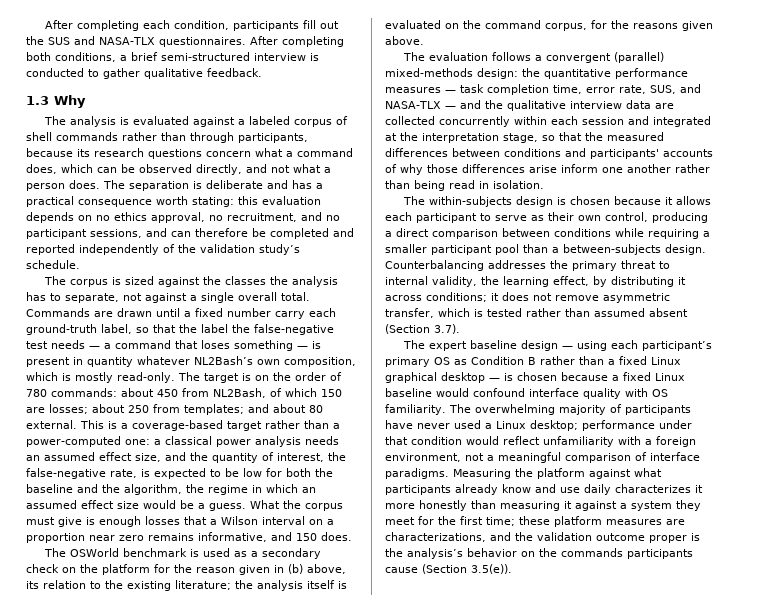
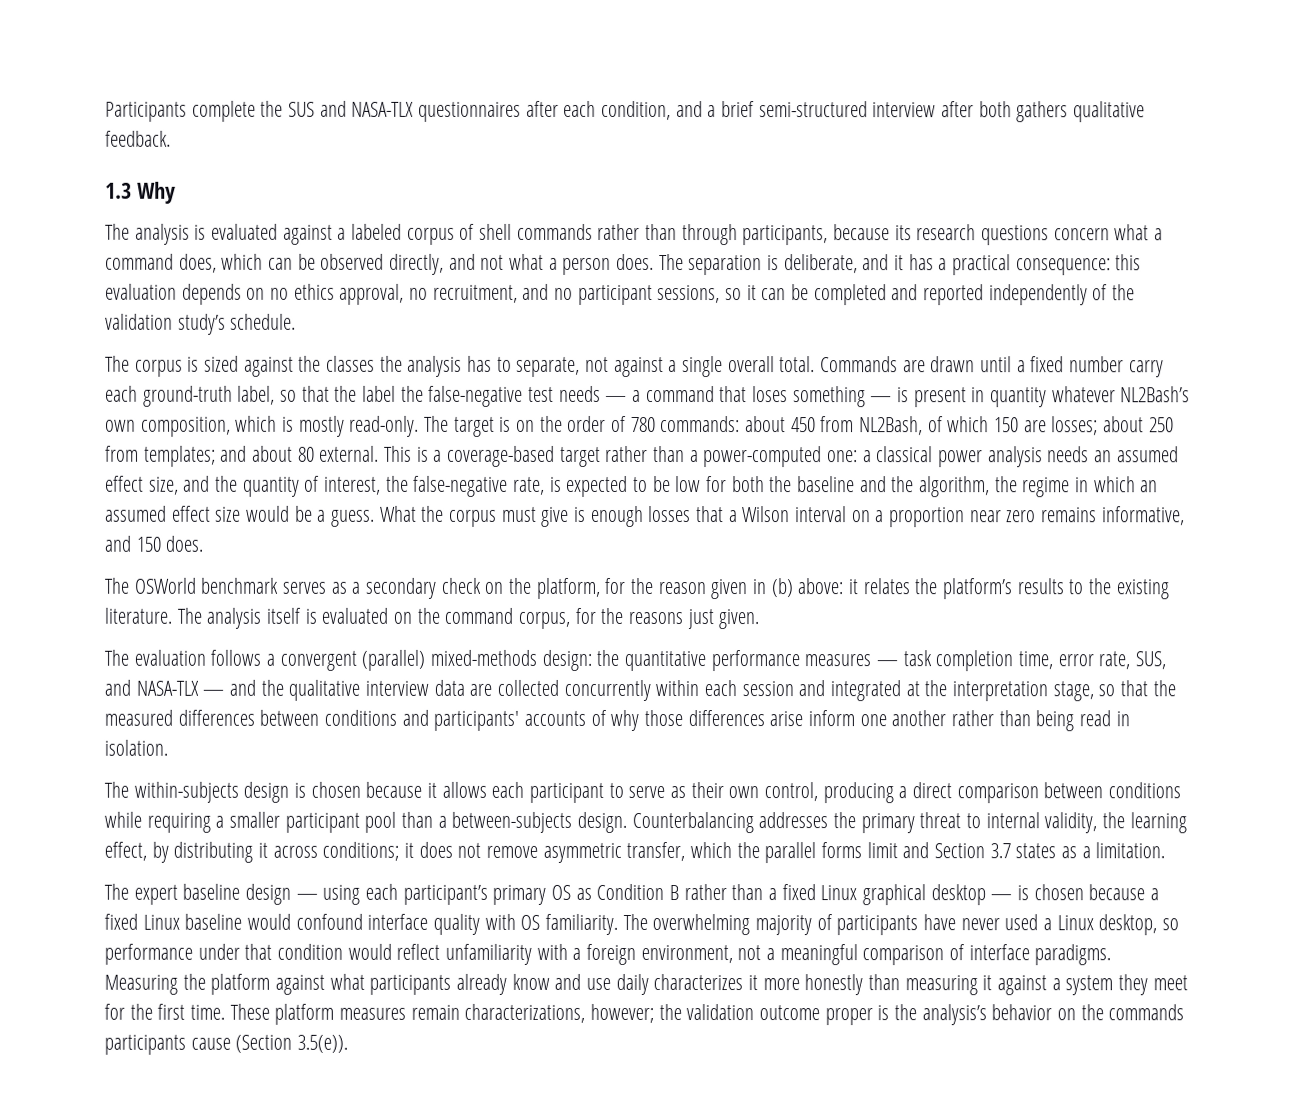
[45,20,340,31] [26,36,344,47] [26,52,319,62] [26,68,140,79] After completing each condition, participants fill out the SUS and NASA-TLX questionnaires. After completing both conditions, a brief semi-structured interview is conducted to gather -> [105,100,1069,123] Participants complete the SUS and NASA-TLX questionnaires after each condition, and a brief semi-structured interview after both gathers
[206,180,323,189] [26,196,234,207] deliberate and has a practical consequence worth stating: -> [783,254,1111,276] deliberate, and it has a practical consequence:
[146,228,248,237] and can therefore -> [725,285,787,301] so it can
[190,548,231,557] is used -> [282,581,327,594] serves
[102,564,150,575] platform -> [535,577,600,599] platform,
[307,564,346,574] [26,580,86,589] above, its relation -> [797,578,1064,600] above: it relates the platform’s results
[175,580,253,590] literature; the -> [104,607,202,624] literature. The
[682,21,713,31] [385,36,424,45] given above. -> [686,609,760,630] just given.
[474,308,688,317] [385,324,460,334] is tested rather than assumed absent (Section 3.7). -> [736,842,1166,864] the parallel forms limit and Section 3.7 states as a limitation.
[530,420,578,431] desktop; -> [1098,914,1180,936] desktop, so
[486,516,685,527] [385,532,511,542] time; these platform measures are characterizations, and -> [190,1003,655,1025] time. These platform measures remain characterizations, however;

